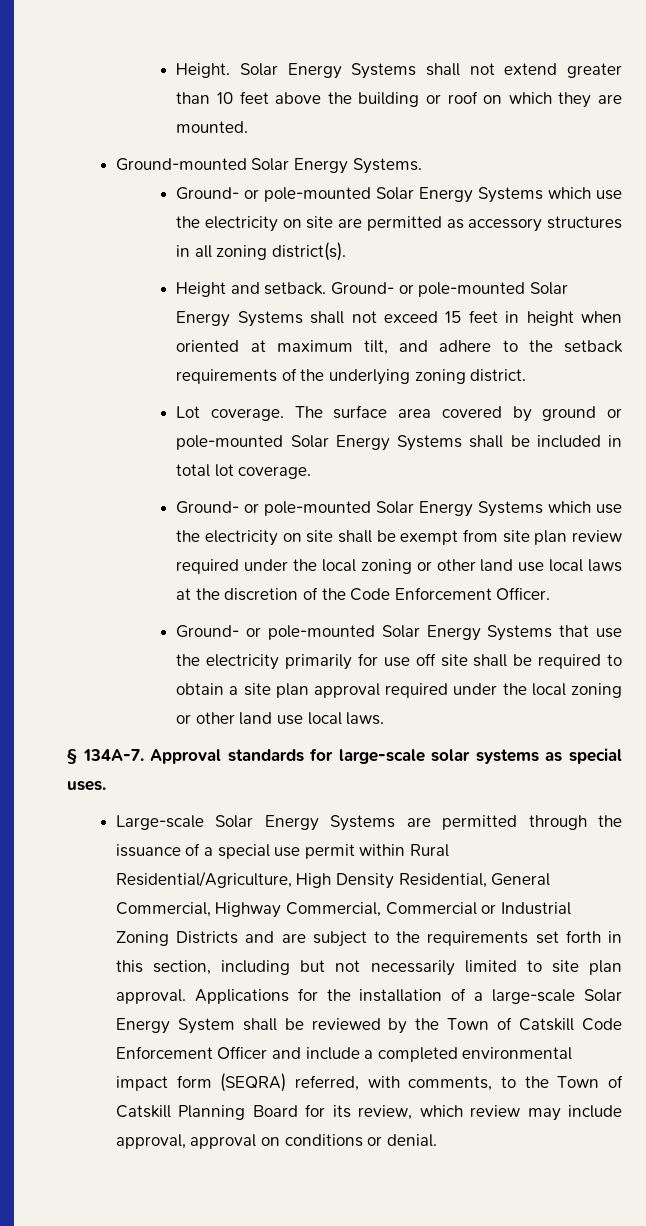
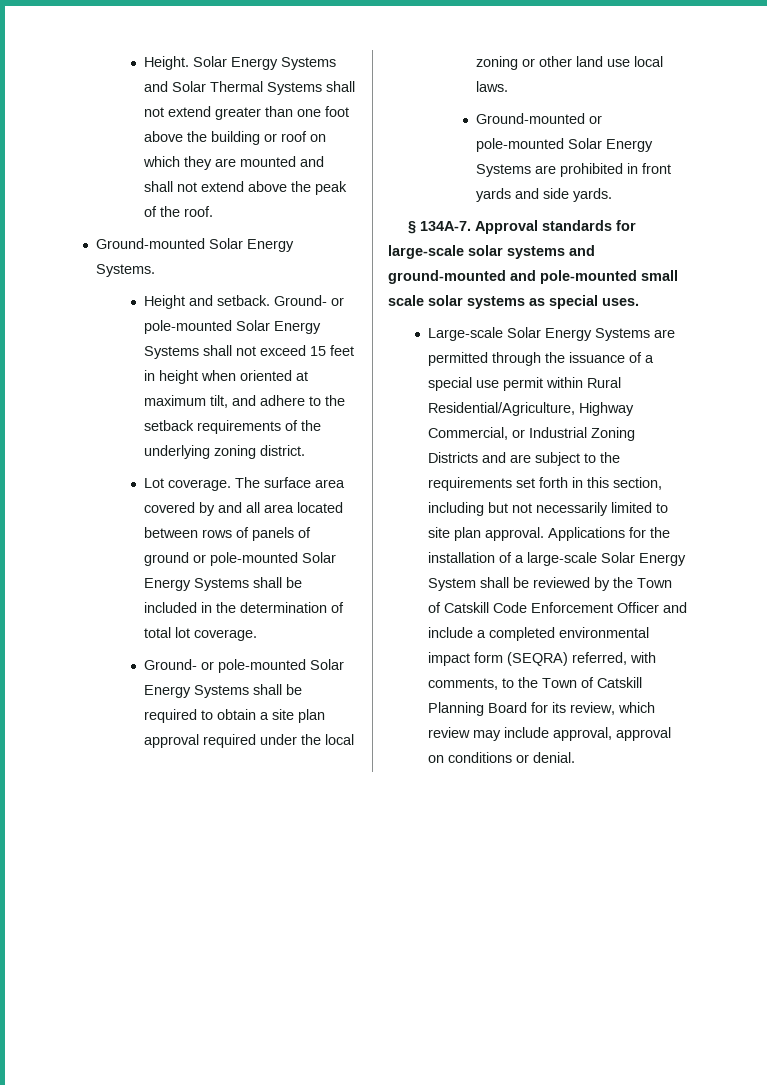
(417, 71) none -> [144,81,323,95] and Solar Thermal Systems
[216,91,269,104] 10 feet -> [297,106,350,117] one foot
[176,121,249,133] [115,158,422,174] [176,187,622,203] [176,216,622,232] [176,242,347,261] mounted. // Ground-mounted Solar Energy Systems. // Ground- or pole-mounted Solar Energy Systems which use the electricity on site are permitted as accessory structures in all zoning district(s). -> [240,156,325,167] [144,181,348,195] [144,206,214,217] [96,238,295,252] [96,264,156,277] mounted and shall not extend above the peak of the roof. // Ground-mounted Solar Energy Systems.
(532, 414) none -> [218,502,344,513] [144,527,312,541] and all area located between rows of panels of
(622, 441) none -> [216,602,345,613] the determination of
[548,501,622,514] [176,529,622,546] [176,559,622,574] [176,587,551,601] [176,625,622,641] [176,653,468,670] which use the electricity on site shall be exempt from site plan review required under the local zoning or other land use local laws at the discretion of the Code Enforcement Officer. // Ground- or pole-mounted Solar Energy Systems that use the electricity primarily for use off site -> (250, 691) none
(385, 718) none -> [476,113,603,124] [476,138,654,152] [476,163,672,177] [476,188,613,202] // Ground-mounted or pole-mounted Solar Energy Systems are prohibited in front yards and side yards.
(539, 756) none -> [569,245,595,256] [388,270,678,284] [388,295,525,309] and ground-mounted and pole-mounted small scale solar systems
[296,873,551,889] [115,902,211,917] High Density Residential, General Commercial, -> (576, 409) none
[385,902,477,915] Commercial -> (509, 433) none

